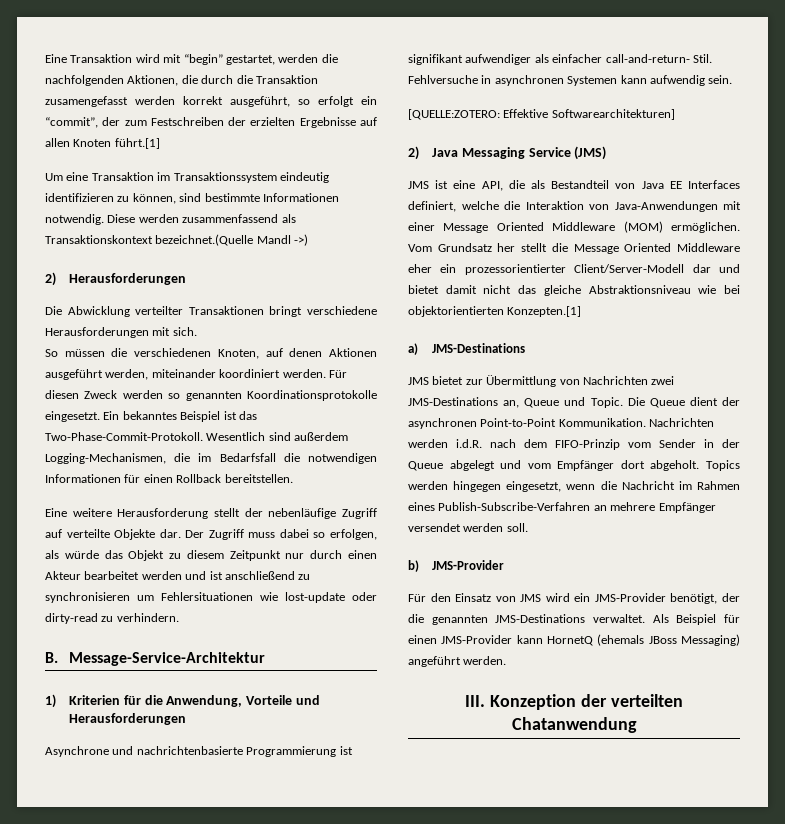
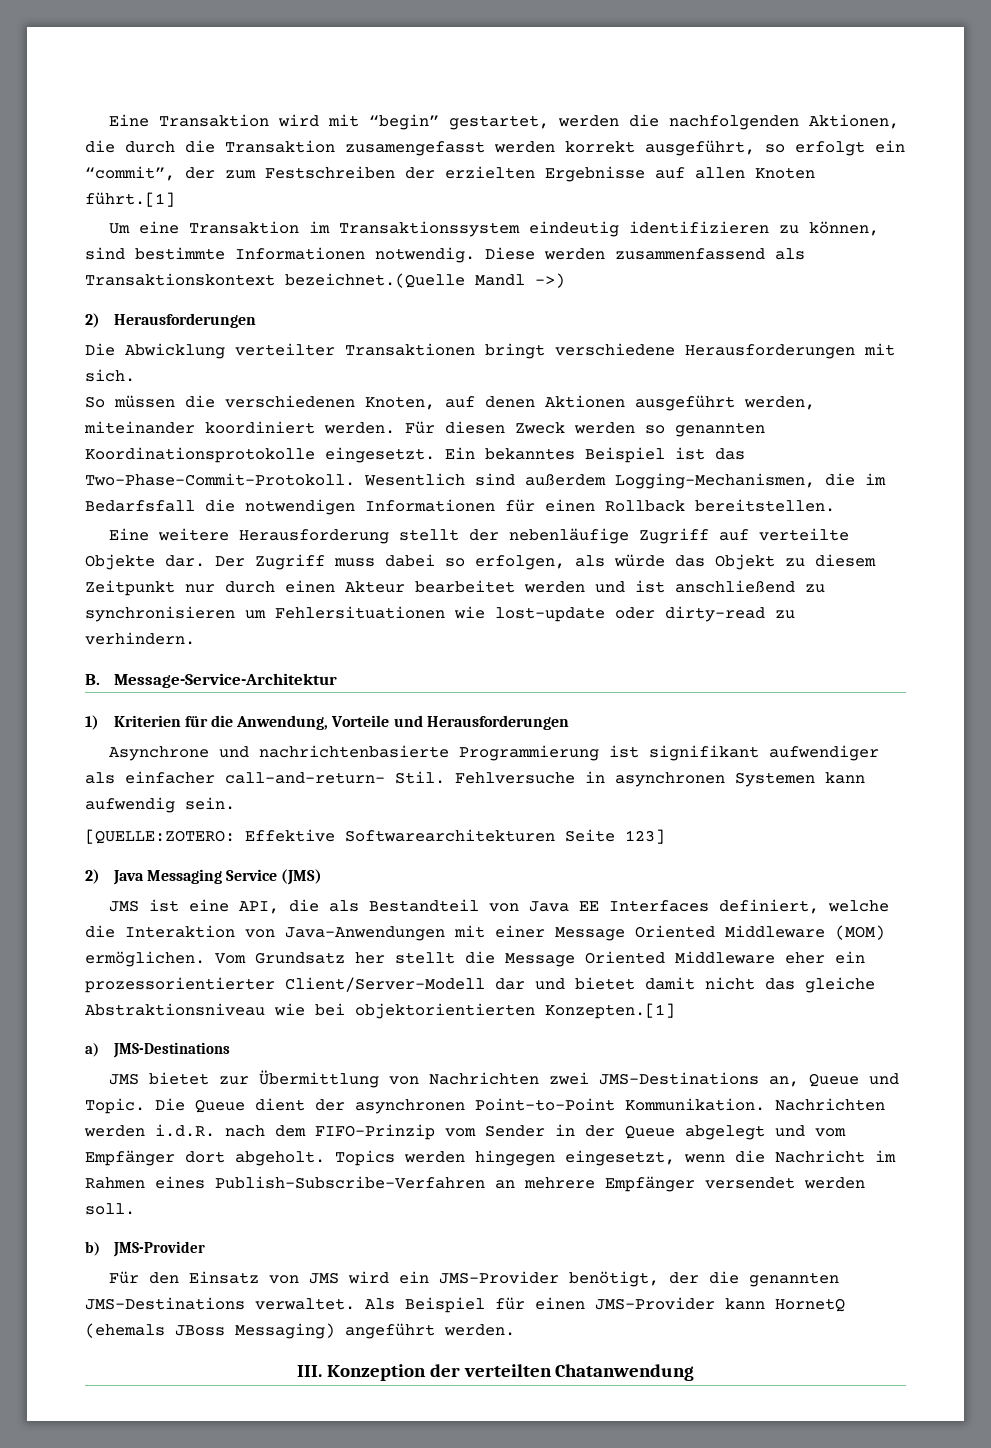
[551,109,675,120] Softwarearchitekturen] -> [345,829,665,844] Softwarearchitekturen Seite 123]

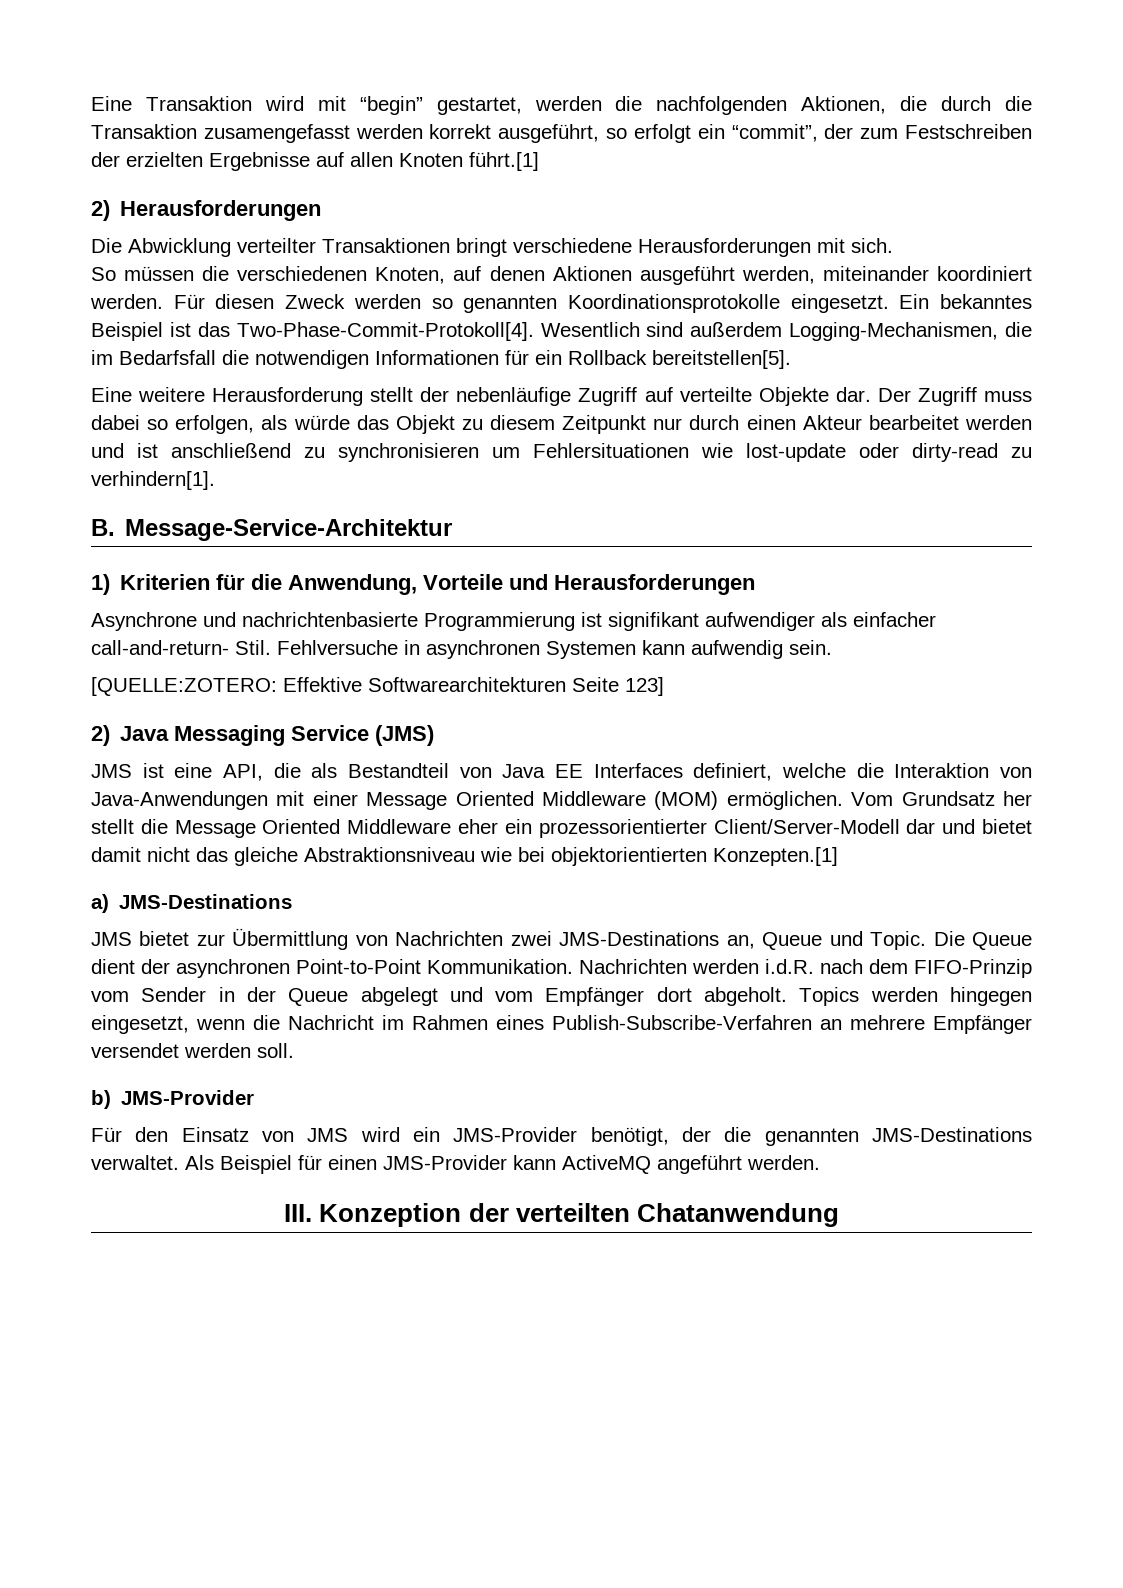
[108,221,879,237] [85,247,805,263] [85,273,565,288] // Um eine Transaktion im Transaktionssystem eindeutig identifizieren zu können, sind bestimmte Informationen notwendig. Diese werden zusammenfassend als Transaktionskontext bezeichnet.(Quelle Mandl ->) -> (539, 161) none
[85,473,355,486] Two-Phase-Commit-Protokoll. -> [236,322,534,341] Two-Phase-Commit-Protokoll[4].
[545,499,835,512] einen Rollback bereitstellen. -> [535,350,791,369] ein Rollback bereitstellen[5].
[85,632,195,645] verhindern. -> [91,471,215,490] verhindern[1].
[775,1298,845,1312] [85,1323,335,1339] HornetQ (ehemals JBoss Messaging) -> [562,1155,651,1174] ActiveMQ

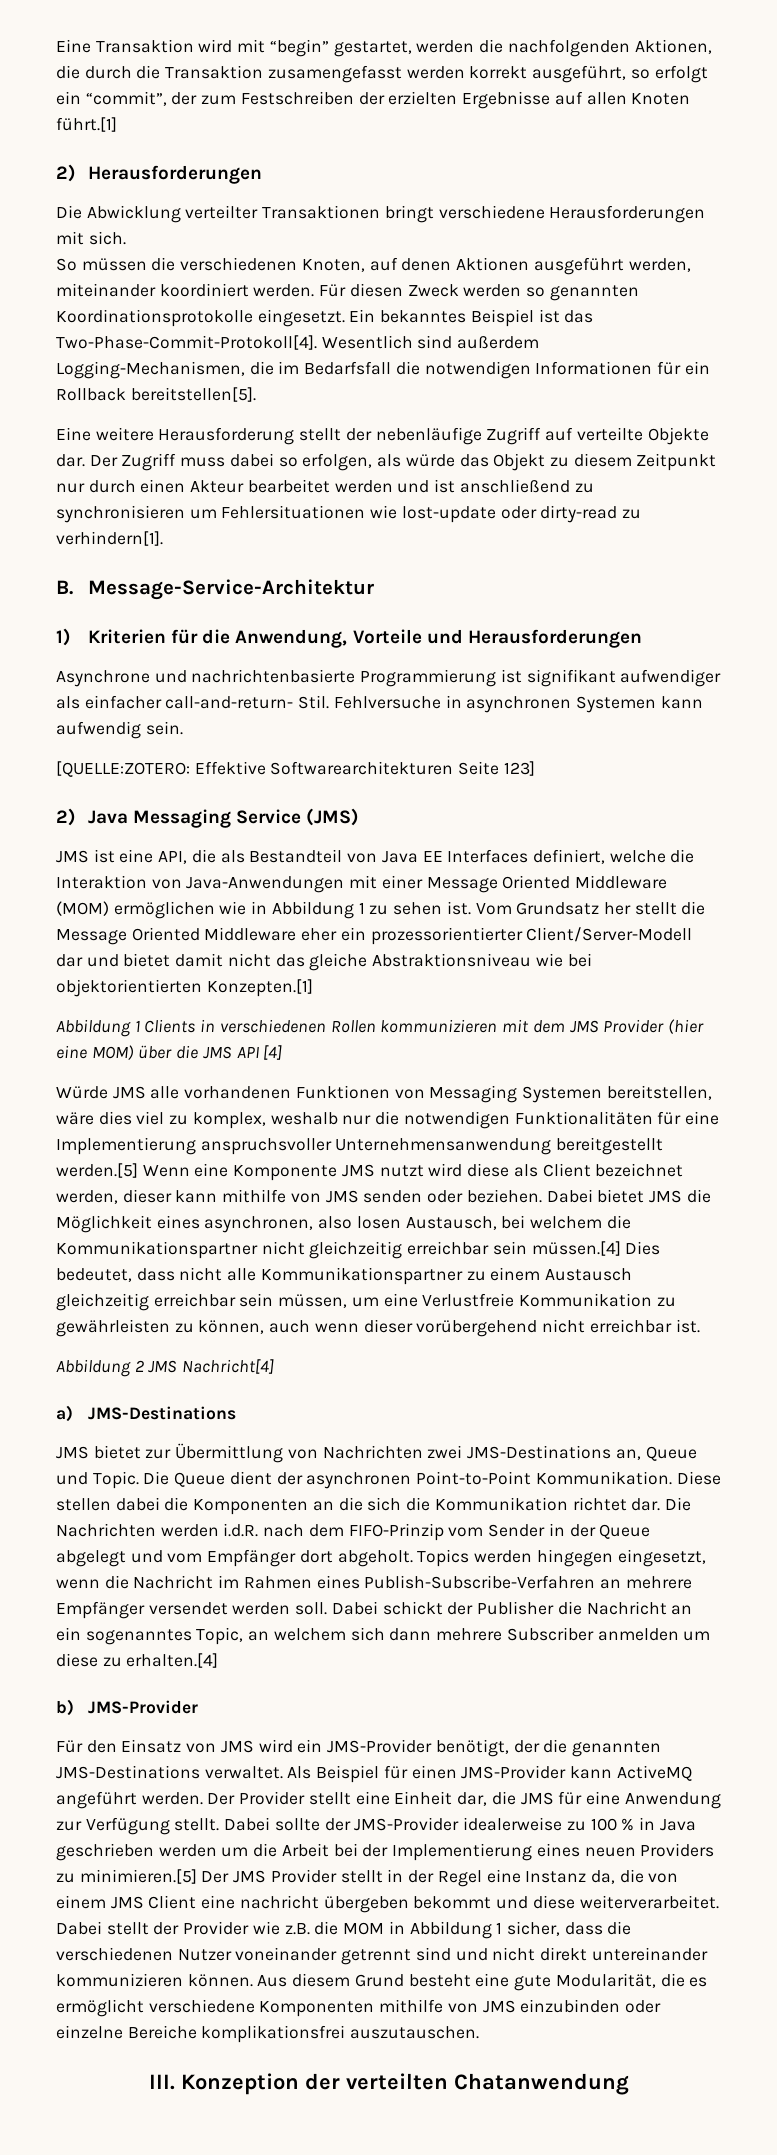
[726,791,843,810] ermöglichen. -> [113,901,471,919] ermöglichen wie in Abbildung 1 zu sehen ist.
(838, 856) none -> [56,1019,704,1037] [56,1045,283,1060] [56,1085,712,1103] [56,1111,719,1129] [56,1137,664,1155] [56,1163,684,1181] [56,1189,711,1204] [56,1215,631,1233] [56,1241,661,1259] [56,1267,633,1285] [56,1293,676,1311] [56,1319,700,1337] [56,1359,275,1377] // Abbildung 1 Clients in verschiedenen Rollen kommunizieren mit dem JMS Provider (hier eine MOM) über die JMS API [4] // Würde JMS alle vorhandenen Funktionen von Messaging Systemen bereitstellen, wäre dies viel zu komplex, weshalb nur die notwendigen Funktionalitäten für eine Implementierung anspruchsvoller Unternehmensanwendung bereitgestellt werden.[5] Wenn eine Komponente JMS nutzt wird diese als Client bezeichnet werden, dieser kann mithilfe von JMS senden oder beziehen. Dabei bietet JMS die Möglichkeit eines asynchronen, also losen Austausch, bei welchem die Kommunikationspartner nicht gleichzeitig erreichbar sein müssen.[4] Dies bedeutet, dass nicht alle Kommunikationspartner zu einem Austausch gleichzeitig erreichbar sein müssen, um eine Verlustfreie Kommunikation zu gewährleisten zu können, auch wenn dieser vorübergehend nicht erreichbar ist. // Abbildung 2 JMS Nachricht[4]
(573, 966) none -> [676,1471,721,1485] [56,1497,691,1515] Diese stellen dabei die Komponenten an die sich die Kommunikation richtet dar. Die
(294, 1050) none -> [331,1601,693,1615] [56,1627,711,1645] [56,1653,219,1668] Dabei schickt der Publisher die Nachricht an ein sogenanntes Topic, an welchem sich dann mehrere Subscriber anmelden um diese zu erhalten.[4]
(820, 1162) none -> [207,1791,721,1809] [56,1817,696,1835] [56,1843,715,1861] [56,1869,679,1887] [56,1895,719,1913] [56,1921,632,1939] [56,1947,708,1965] [56,1973,708,1991] [56,1999,662,2017] [56,2025,480,2043] Der Provider stellt eine Einheit dar, die JMS für eine Anwendung zur Verfügung stellt. Dabei sollte der JMS-Provider idealerweise zu 100 % in Java geschrieben werden um die Arbeit bei der Implementierung eines neuen Providers zu minimieren.[5] Der JMS Provider stellt in der Regel eine Instanz da, die von einem JMS Client eine nachricht übergeben bekommt und diese weiterverarbeitet. Dabei stellt der Provider wie z.B. die MOM in Abbildung 1 sicher, dass die verschiedenen Nutzer voneinander getrennt sind und nicht direkt untereinander kommunizieren können. Aus diesem Grund besteht eine gute Modularität, die es ermöglicht verschiedene Komponenten mithilfe von JMS einzubinden oder einzelne Bereiche komplikationsfrei auszutauschen.

